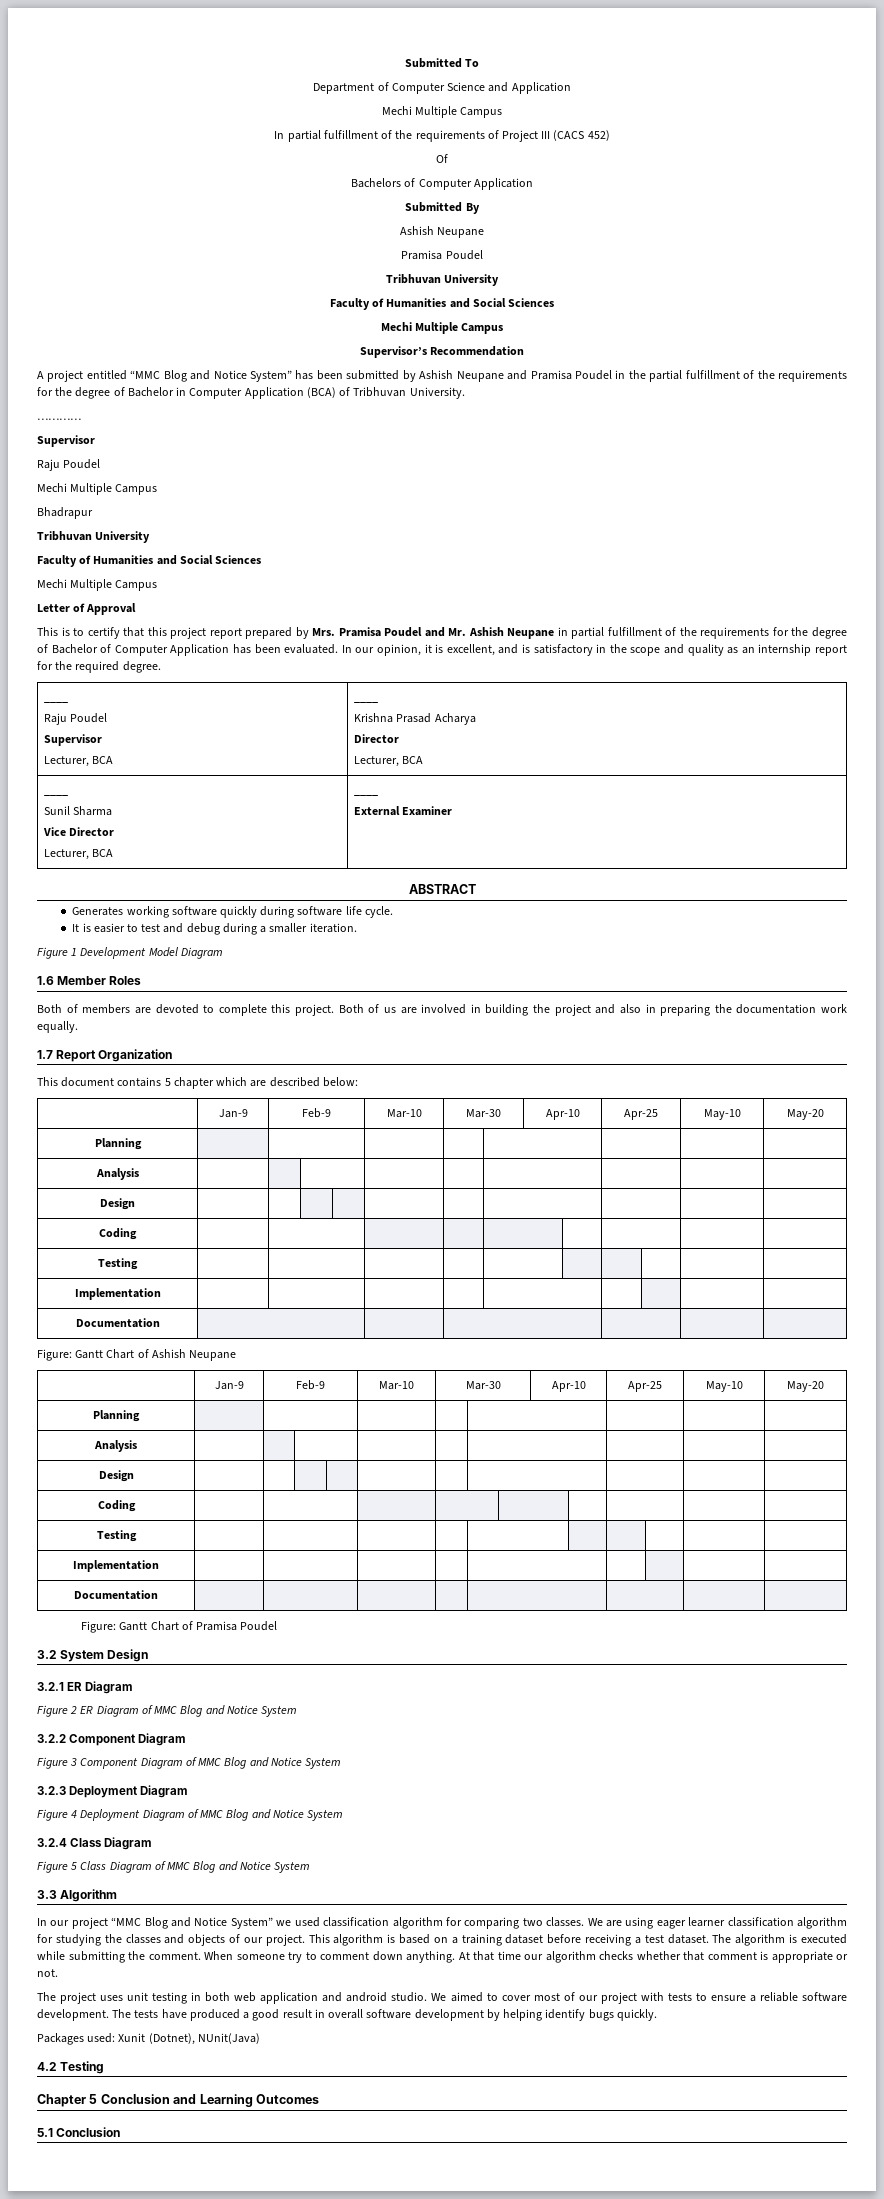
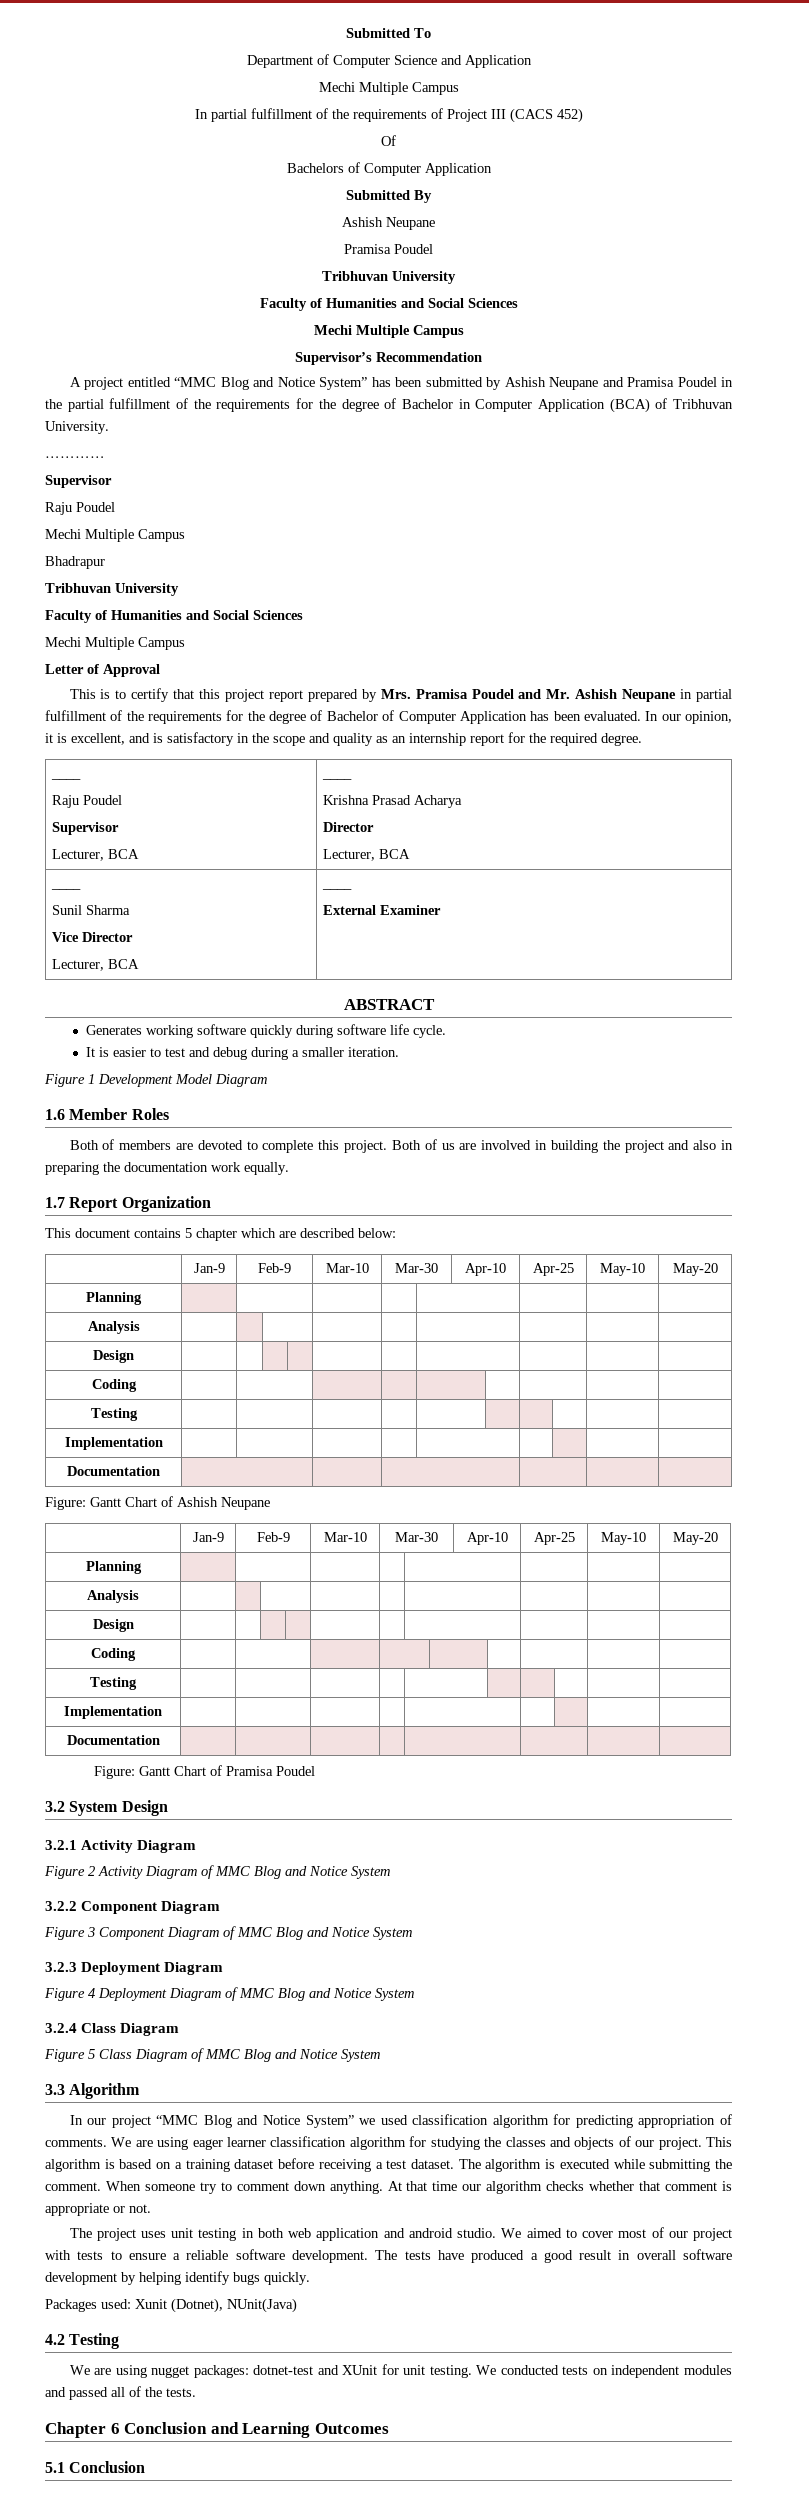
[67,1682,83,1691] ER -> [81,1840,134,1853] Activity
[80,1706,94,1714] ER -> [98,1866,143,1879] Activity
[464,1917,585,1929] comparing two classes. -> [575,2114,732,2128] [45,2138,107,2147] predicting appropriation of comments.
(105, 2067) none -> [69,2364,732,2378] [45,2386,196,2400] // We are using nugget packages: dotnet-test and XUnit for unit testing. We conducted tests on independent modules and passed all of the tests.
[89,2094,98,2104] 5 -> [110,2423,120,2434] 6

